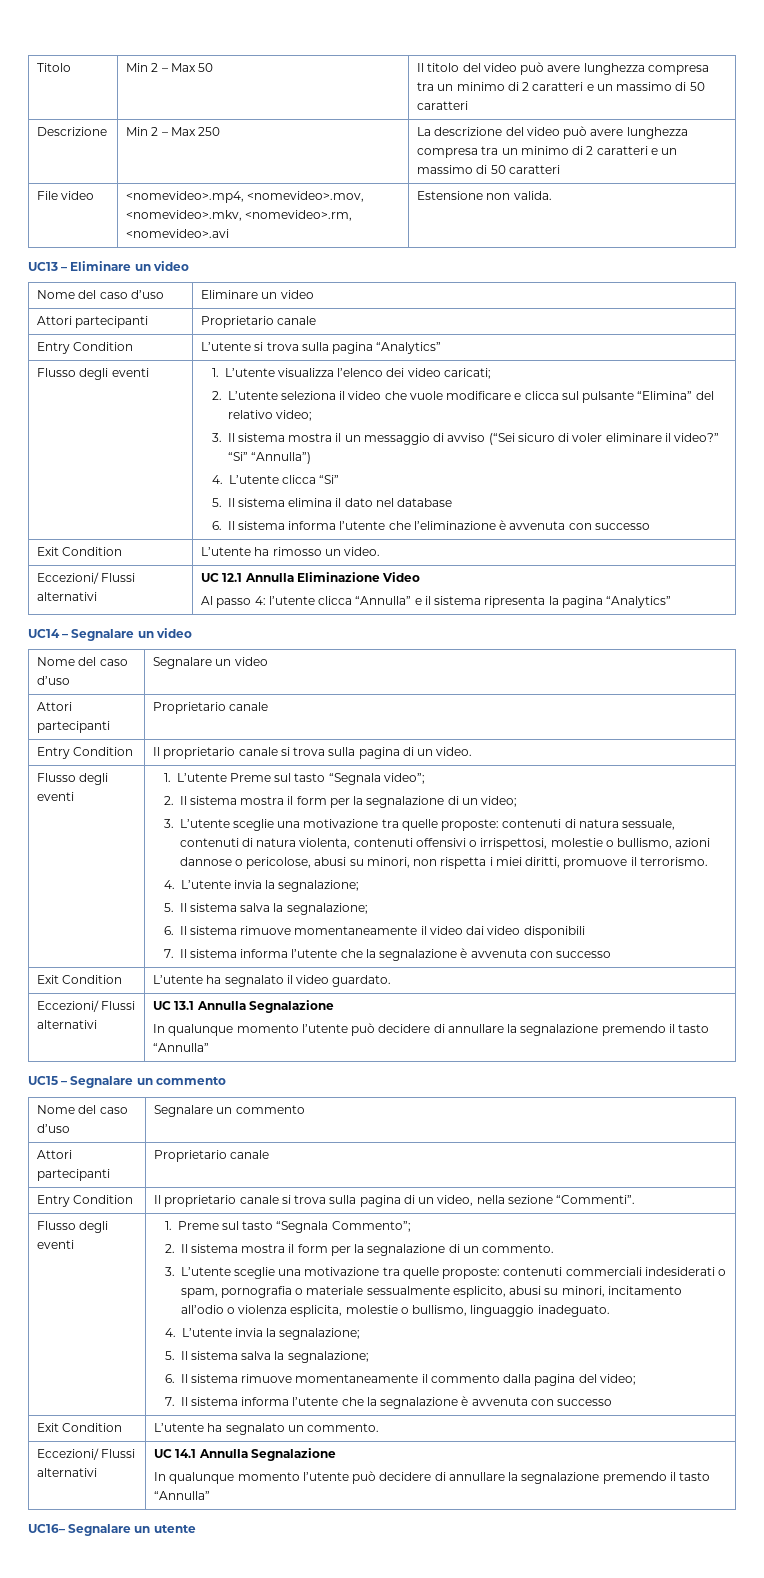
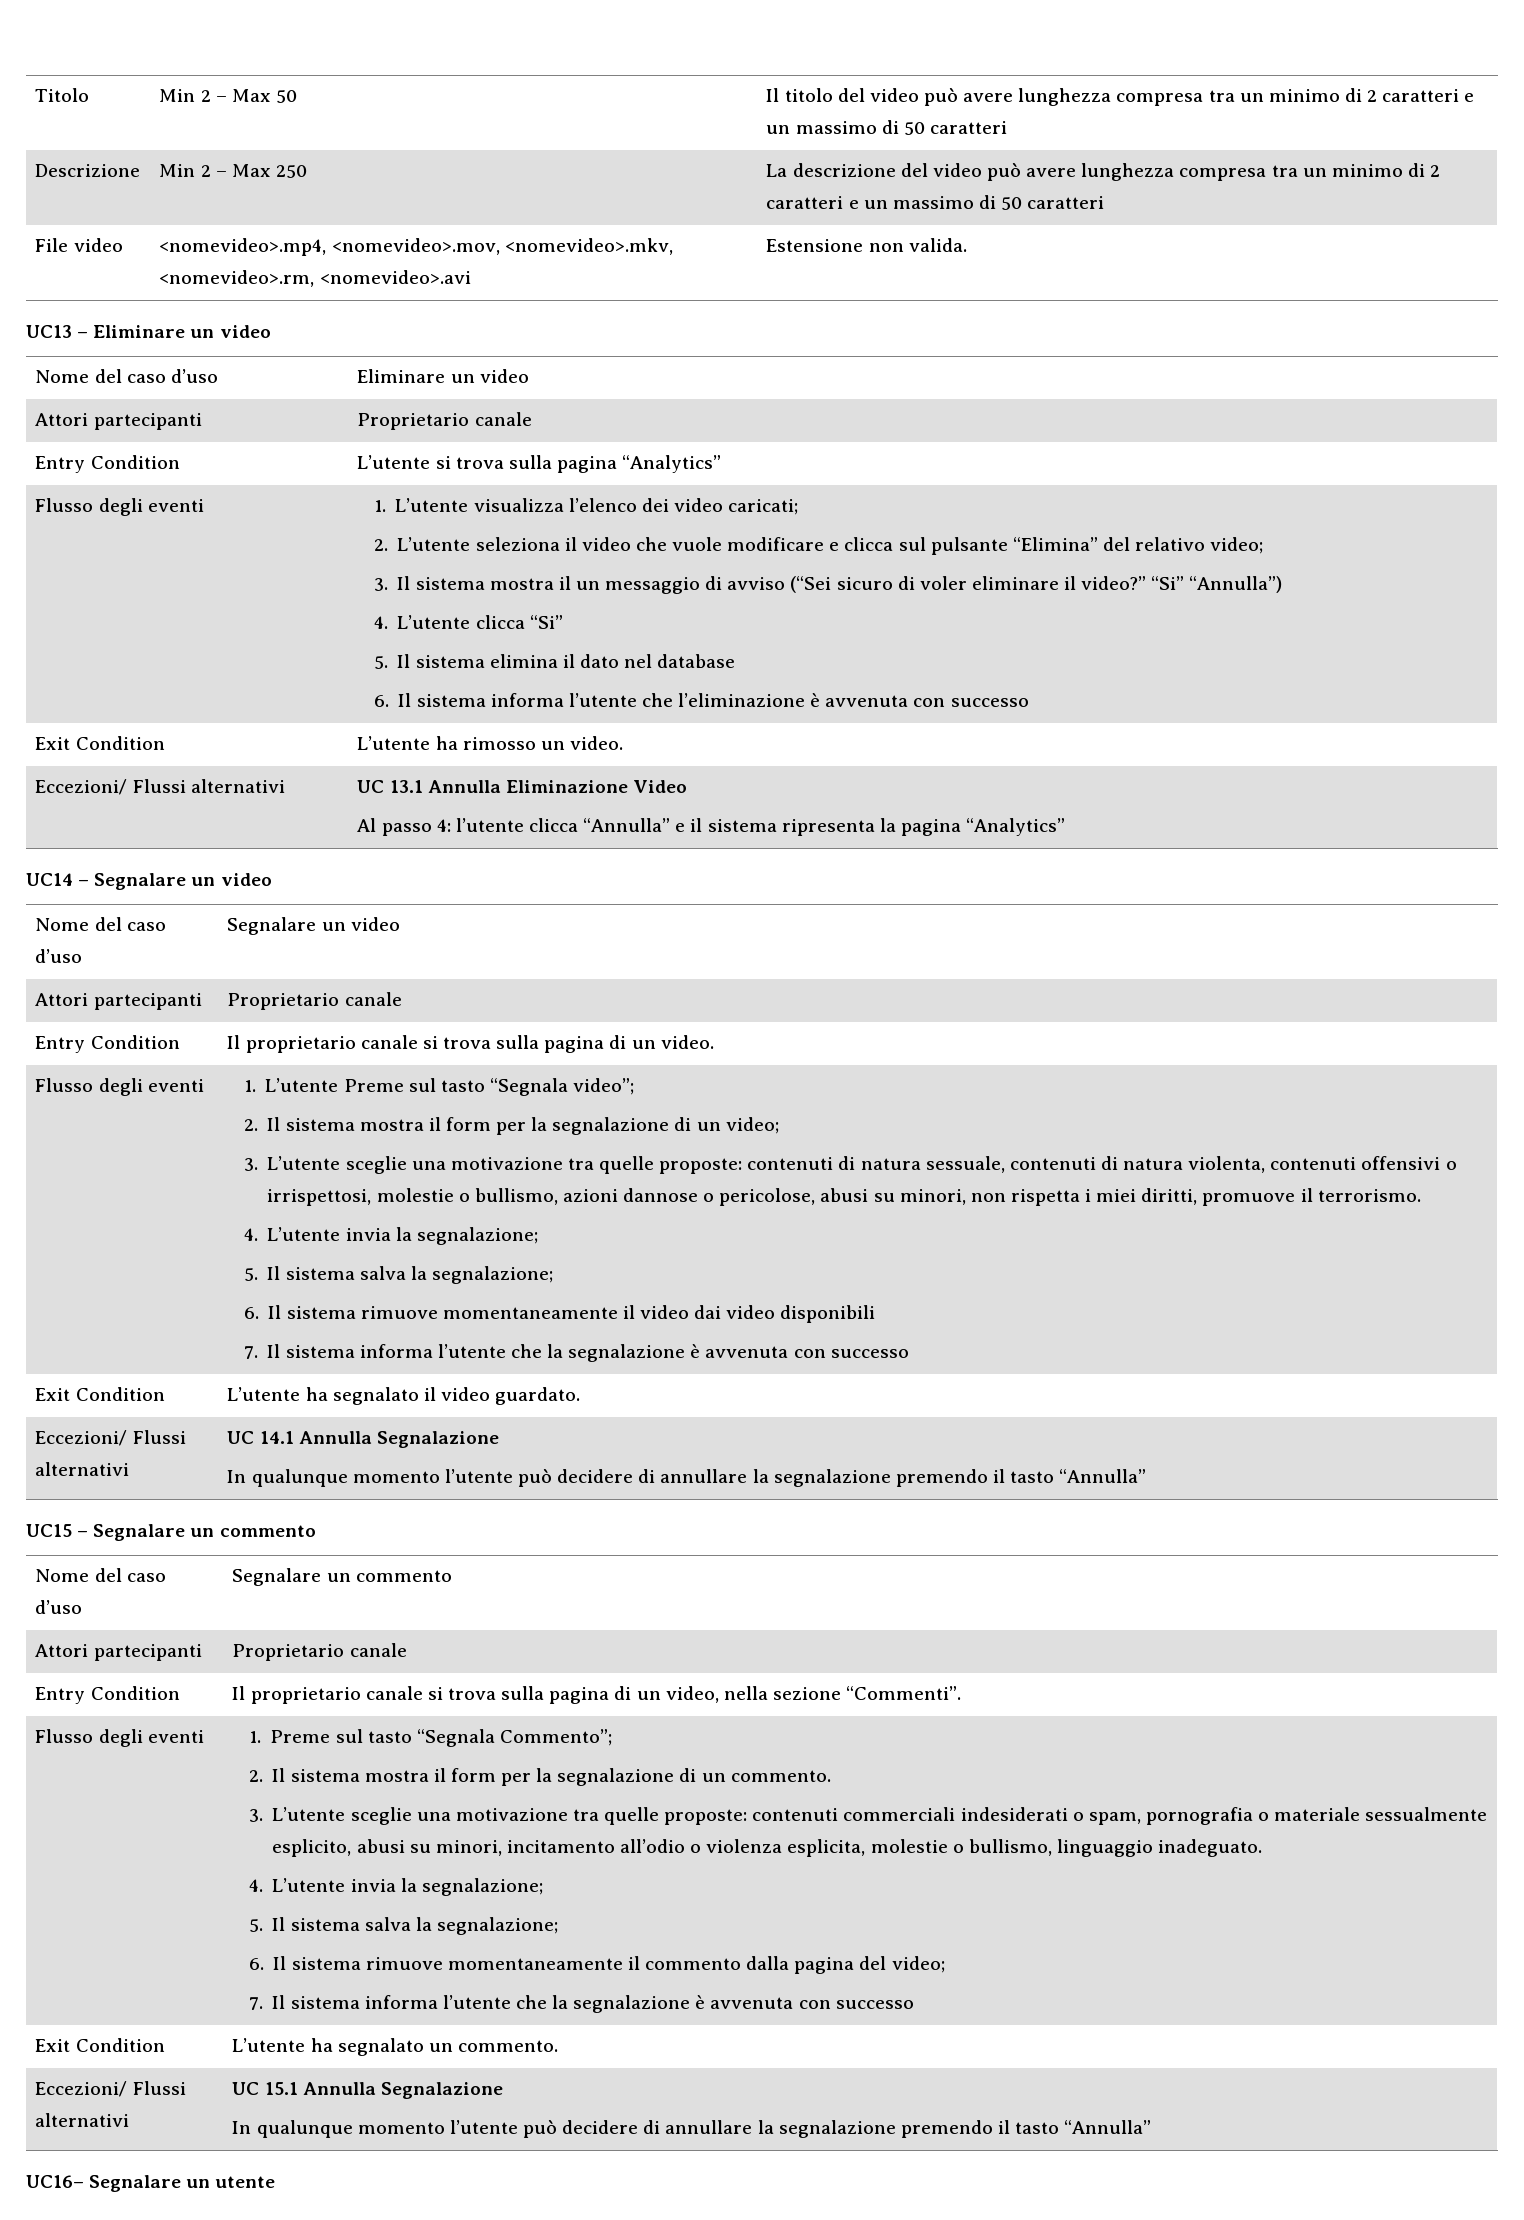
[222,573,243,582] 12.1 -> [389,780,423,793] 13.1
[174,1001,195,1010] 13.1 -> [259,1431,294,1444] 14.1
[175,1449,197,1458] 14.1 -> [264,2082,298,2095] 15.1

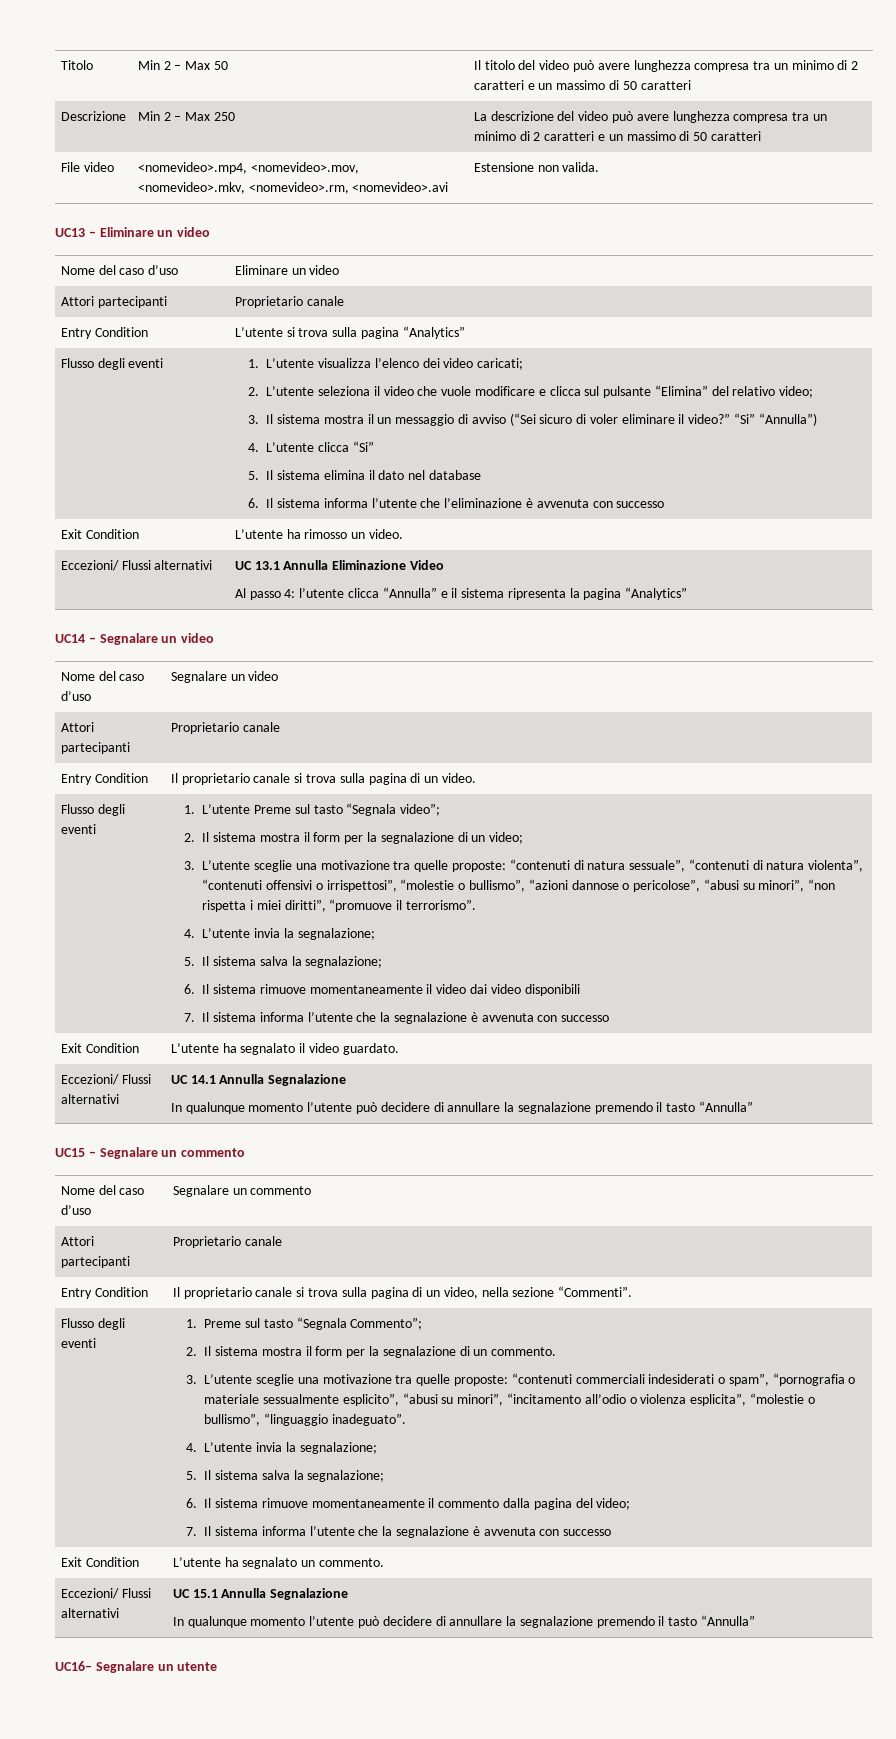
[747,1156,1457,1173] [267,1188,1421,1206] contenuti di natura sessuale, contenuti di natura violenta, contenuti offensivi o irrispettosi, molestie o bullismo, azioni dannose o pericolose, abusi su minori, non rispetta i miei diritti, promuove il terrorismo. -> [509,859,864,872] [202,879,836,892] [202,899,476,912] “contenuti di natura sessuale”, “contenuti di natura violenta”, “contenuti offensivi o irrispettosi”, “molestie o bullismo”, “azioni dannose o pericolose”, “abusi su minori”, “non rispetta i miei diritti”, “promuove il terrorismo”.
[752,1808,839,1821] contenuti -> [511,1373,572,1384] “contenuti
[1088,1807,1253,1825] spam, pornografia -> [728,1373,845,1386] spam”, “pornografia
[272,1839,1263,1857] esplicito, abusi su minori, incitamento all’odio o violenza esplicita, molestie o bullismo, linguaggio inadeguato. -> [342,1393,815,1406] [204,1413,406,1426] esplicito”, “abusi su minori”, “incitamento all’odio o violenza esplicita”, “molestie o bullismo”, “linguaggio inadeguato”.

